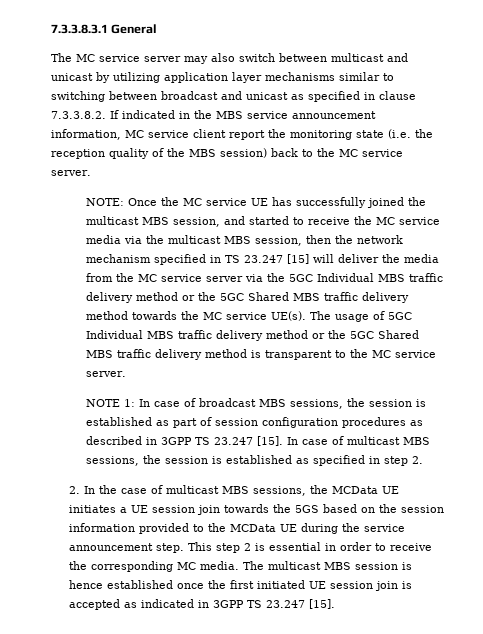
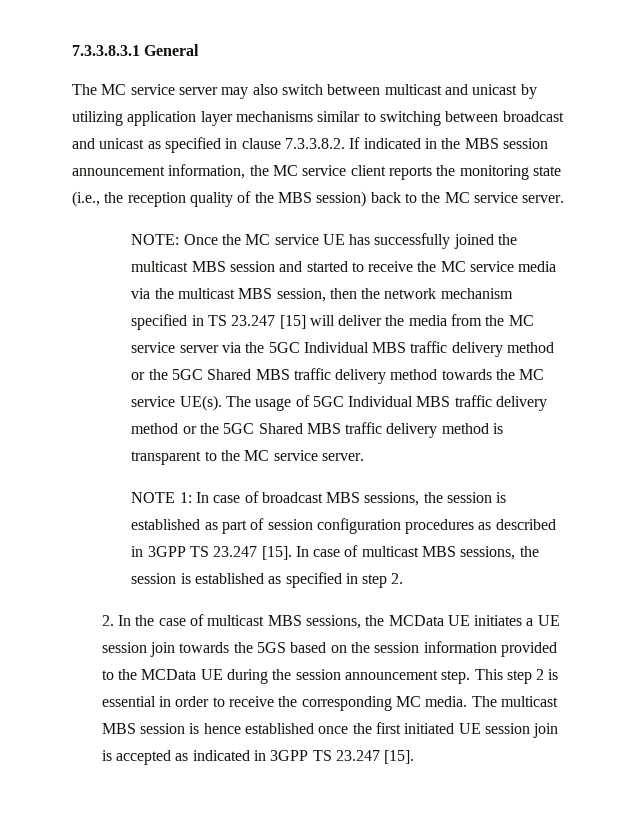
[247,111,288,119] service -> [502,138,548,149] session
(121, 134) none -> [249,165,269,176] the
[229,130,265,140] report -> [388,166,432,180] reports
[388,129,411,139] (i.e. -> [72,191,100,207] (i.e.,
[173,217,221,227] session, -> [229,261,275,272] session
[363,524,405,532] service -> [295,669,341,680] session

